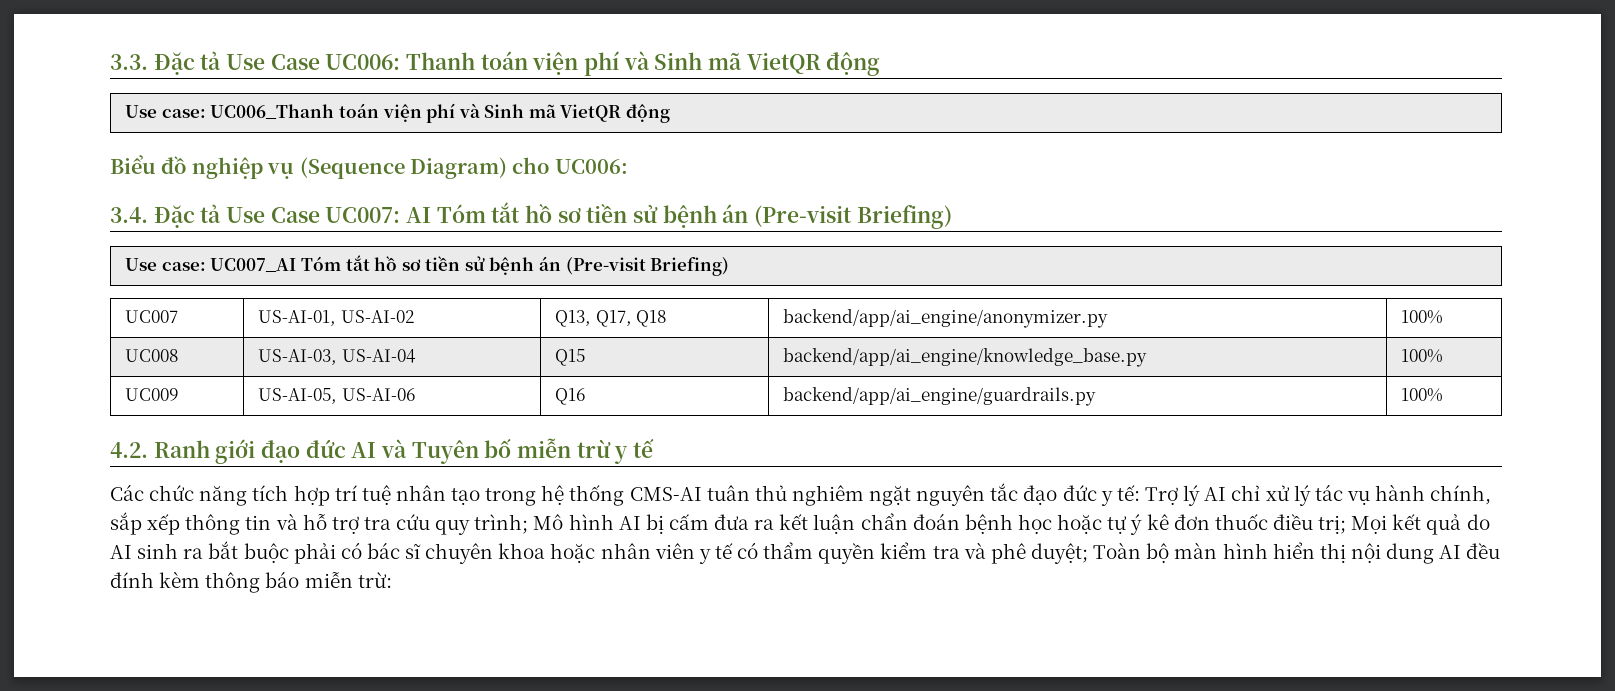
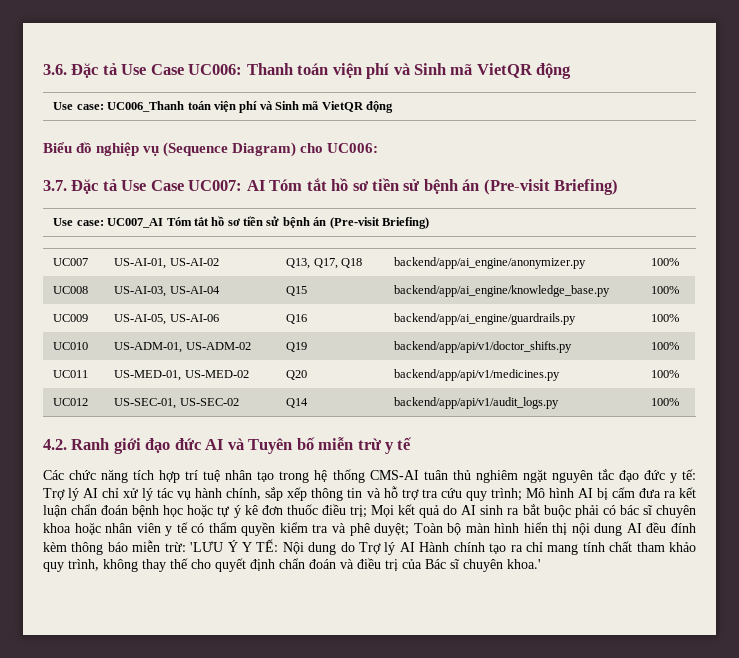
[110,54,148,70] 3.3. -> [43,64,67,75] 3.6.
[110,207,148,223] 3.4. -> [43,180,67,191] 3.7.
(1444, 395) none -> [53,342,89,350] [114,342,251,353] [286,342,308,352] [394,341,573,353] [651,342,680,350] [53,370,89,378] [114,370,249,381] [286,370,308,380] [394,369,561,381] [651,370,680,378] [53,398,89,406] [114,398,239,409] [286,398,309,408] [394,397,560,409] [651,398,680,406] // UC010 | US-ADM-01, US-ADM-02 | Q19 | backend/app/api/v1/doctor_shifts.py | 100% // UC011 | US-MED-01, US-MED-02 | Q20 | backend/app/api/v1/medicines.py | 100% // UC012 | US-SEC-01, US-SEC-02 | Q14 | backend/app/api/v1/audit_logs.py | 100%
(392, 580) none -> [190,539,696,555] [43,558,541,572] 'LƯU Ý Y TẾ: Nội dung do Trợ lý AI Hành chính tạo ra chỉ mang tính chất tham khảo quy trình, không thay thế cho quyết định chẩn đoán và điều trị của Bác sĩ chuyên khoa.'

